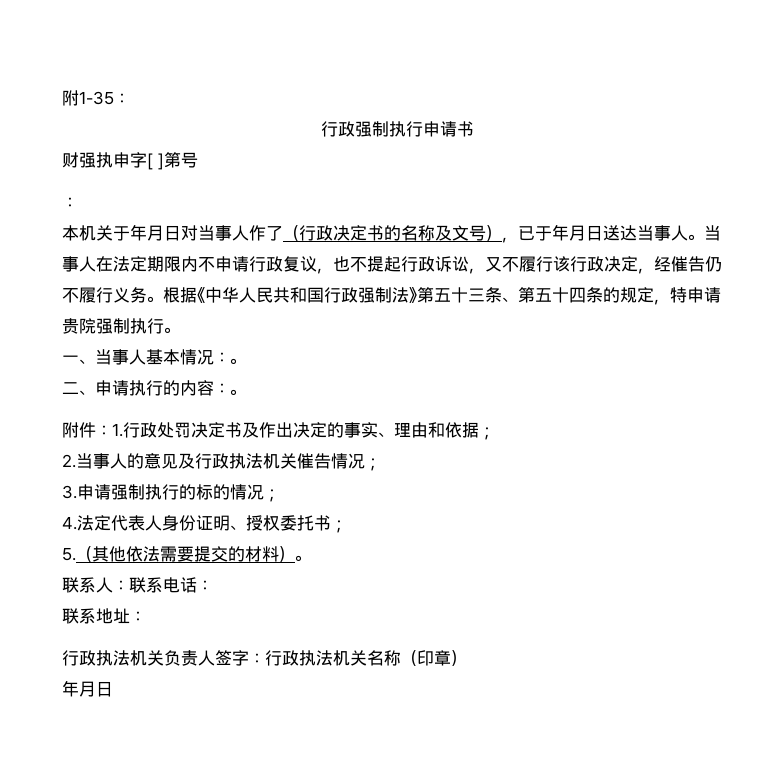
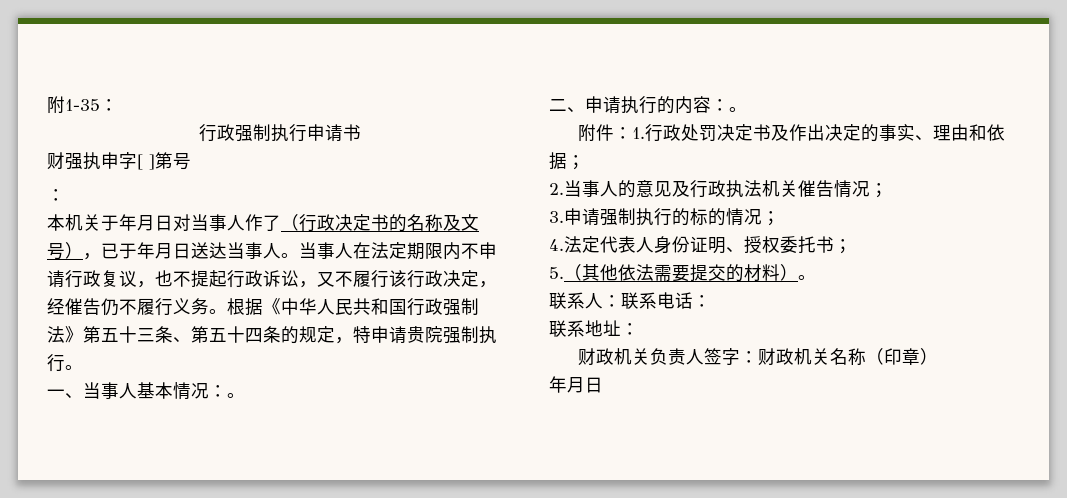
[62,650,130,666] 行政执法 -> [578,348,615,366] 财政
[265,650,333,666] 行政执法 -> [758,348,795,366] 财政

